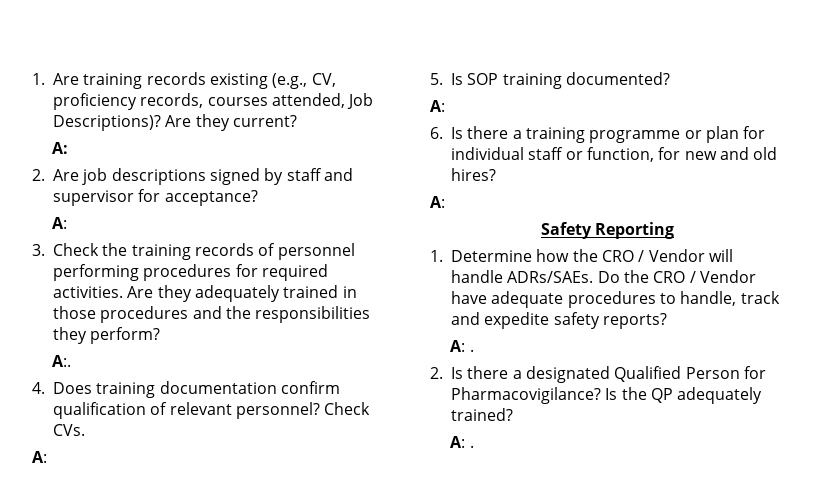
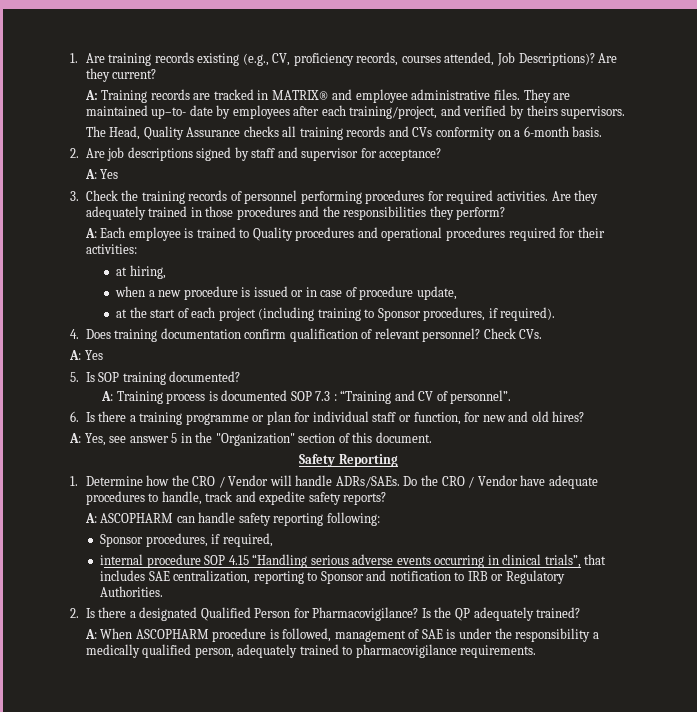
(69, 148) none -> [101,89,571,103] [85,105,626,119] [85,126,603,140] Training records are tracked in MATRIX® and employee administrative files. They are maintained up–to- date by employees after each training/project, and verified by theirs supervisors. // The Head, Quality Assurance checks all training records and CVs conformity on a 6-month basis.
(68, 223) none -> [100,169,119,179] Yes
[52,355,72,367] A:. -> [84,227,605,241] [85,244,137,254] [116,265,166,279] [115,286,457,300] [116,307,556,321] A: Each employee is trained to Quality procedures and operational procedures required for their activities: // at hiring, // when a new procedure is issued or in case of procedure update, // at the start of each project (including training to Sponsor procedures, if required).
(47, 457) none -> [84,350,103,360] Yes
(445, 106) none -> [116,390,512,404] Training process is documented SOP 7.3 : “Training and CV of personnel”.
(445, 202) none -> [84,432,432,446] Yes, see answer 5 in the "Organization" section of this document.
[469,349,474,352] . -> [100,512,380,526] [100,533,273,547] [100,554,607,568] [100,570,565,584] [100,586,164,597] ASCOPHARM can handle safety reporting following: // Sponsor procedures, if required, // internal procedure SOP 4.15 “Handling serious adverse events occurring in clinical trials”, that includes SAE centralization, reporting to Sponsor and notification to IRB or Regulatory Authorities.
[469,445,474,448] . -> [100,628,599,642] [85,644,537,658] When ASCOPHARM procedure is followed, management of SAE is under the responsibility a medically qualified person, adequately trained to pharmacovigilance requirements.

